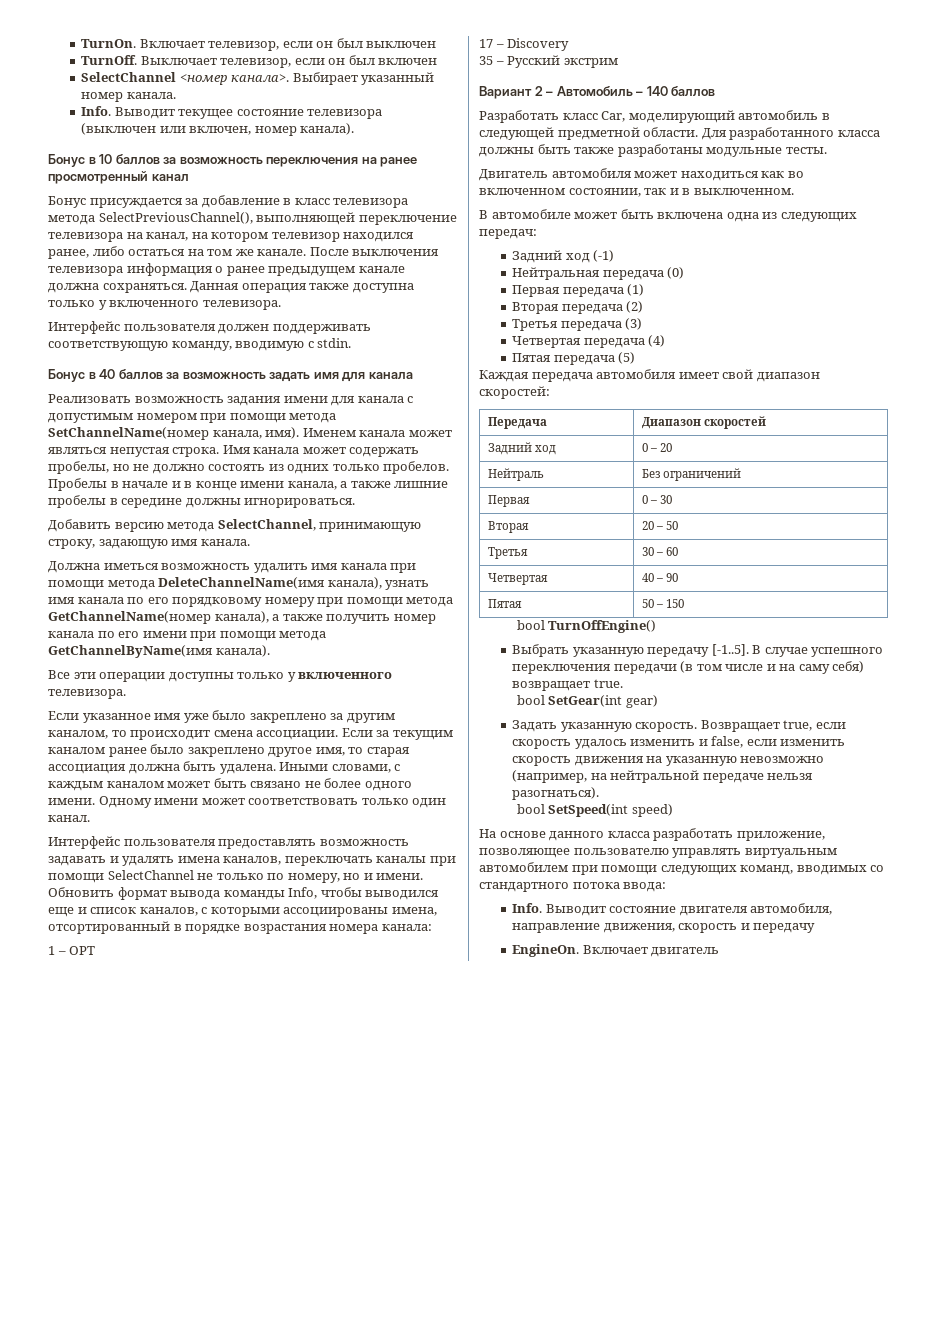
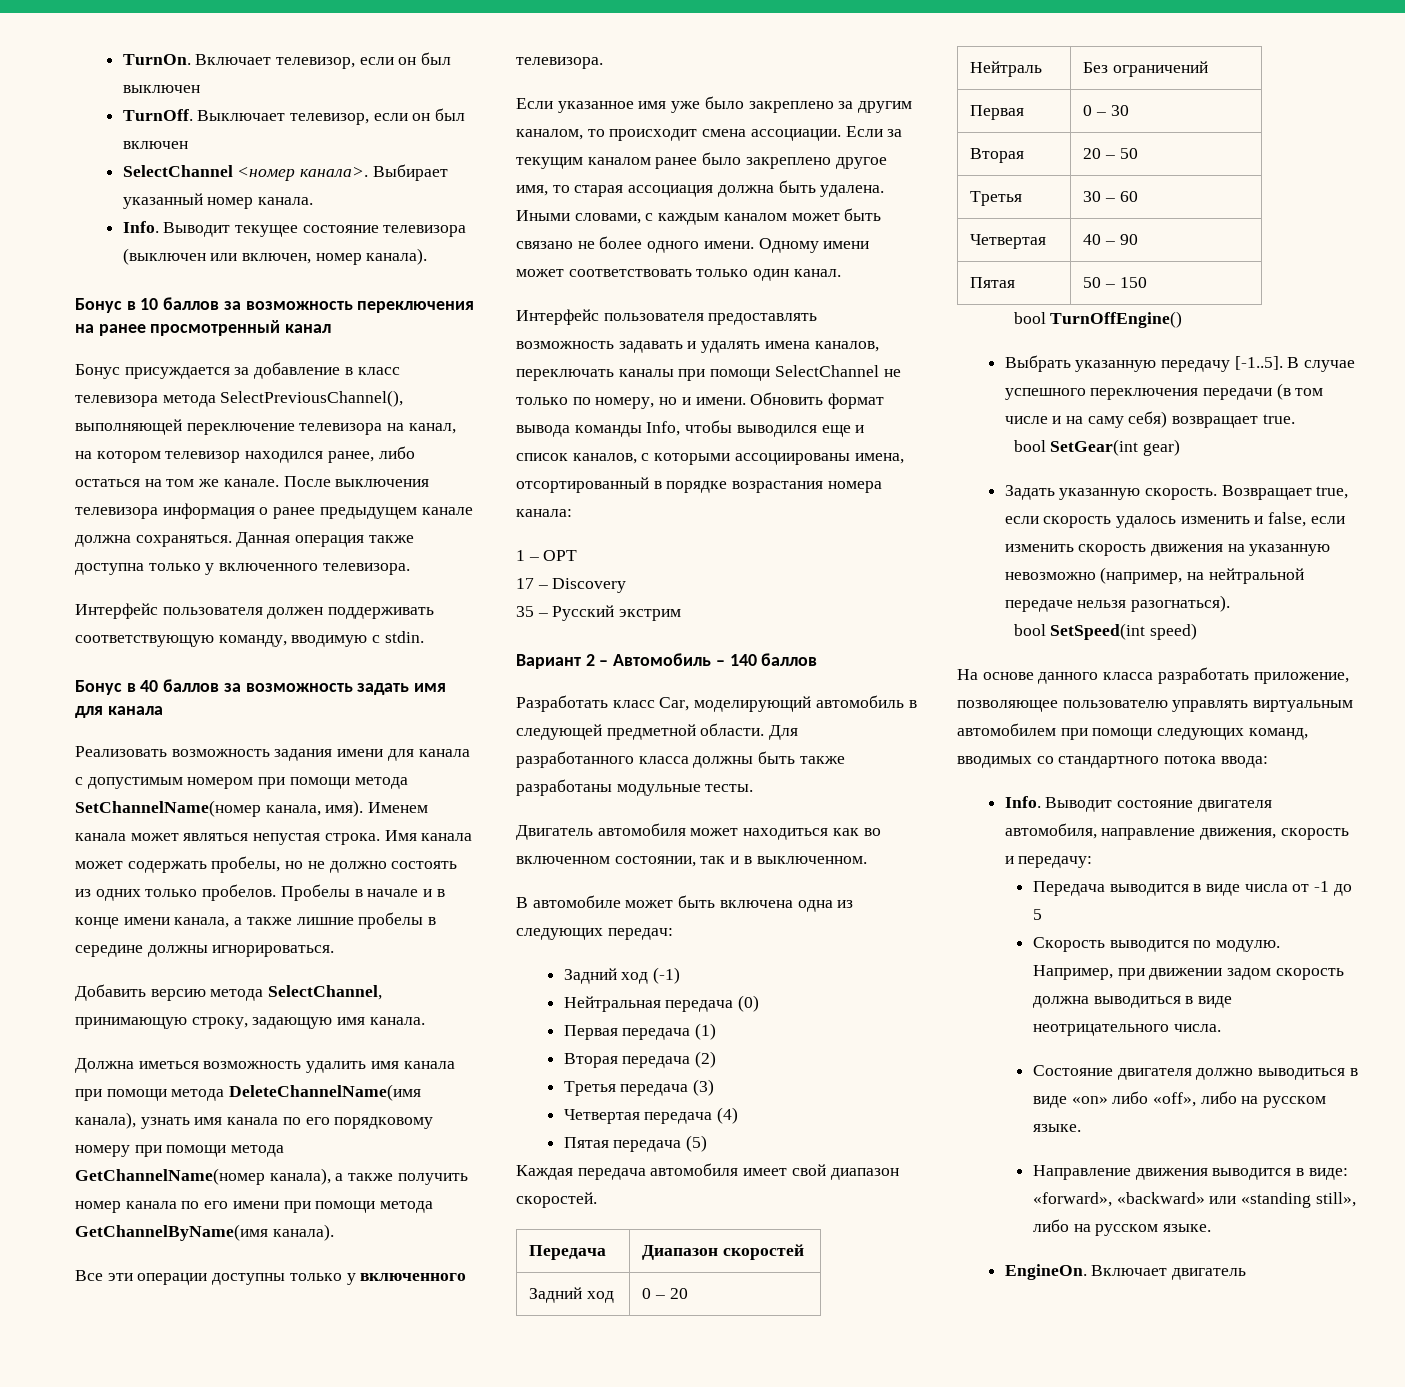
[479,386,550,399] скоростей: -> [516,1192,597,1208] скоростей.
[753,923,816,933] передачу -> [1018,856,1093,868] [1032,881,1352,896] [1032,909,1042,920] [1032,937,1281,952] [1032,965,1344,980] [1032,996,1233,1008] [1032,1024,1221,1036] [1032,1065,1358,1080] [1032,1091,1327,1108] [1032,1124,1081,1132] [1032,1165,1348,1180] [1032,1192,1356,1208] [1032,1219,1212,1236] передачу: // Передача выводится в виде числа от -1 до 5 // Скорость выводится по модулю. Например, при движении задом скорость должна выводиться в виде неотрицательного числа. // Состояние двигателя должно выводиться в виде «on» либо «off», либо на русском языке. // Направление движения выводится в виде: «forward», «backward» или «standing still», либо на русском языке.

